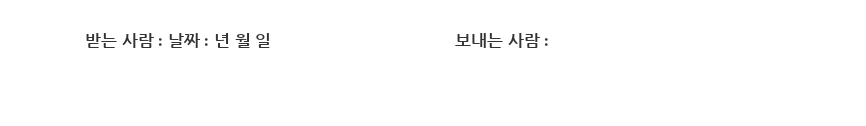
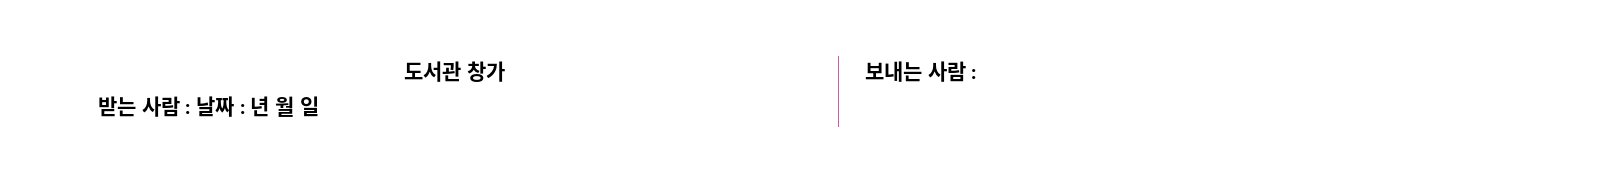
(85, 40) none -> [404,61,505,82] 도서관 창가 //

